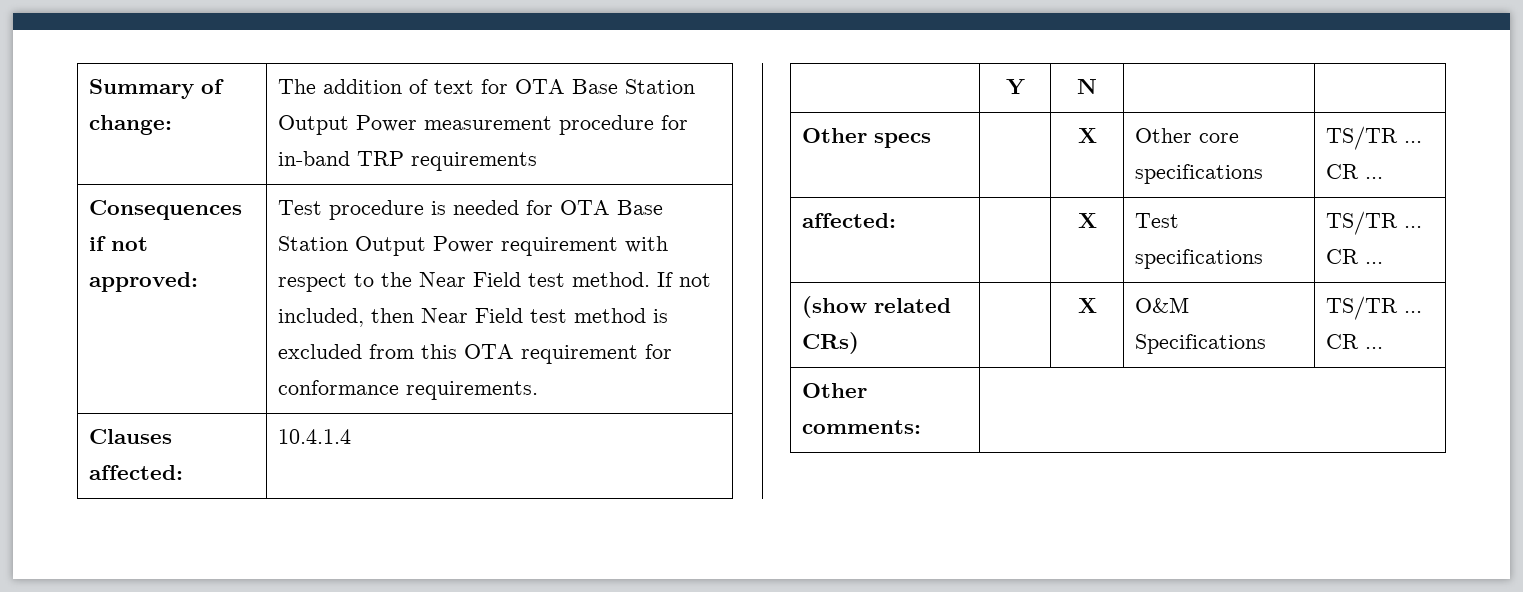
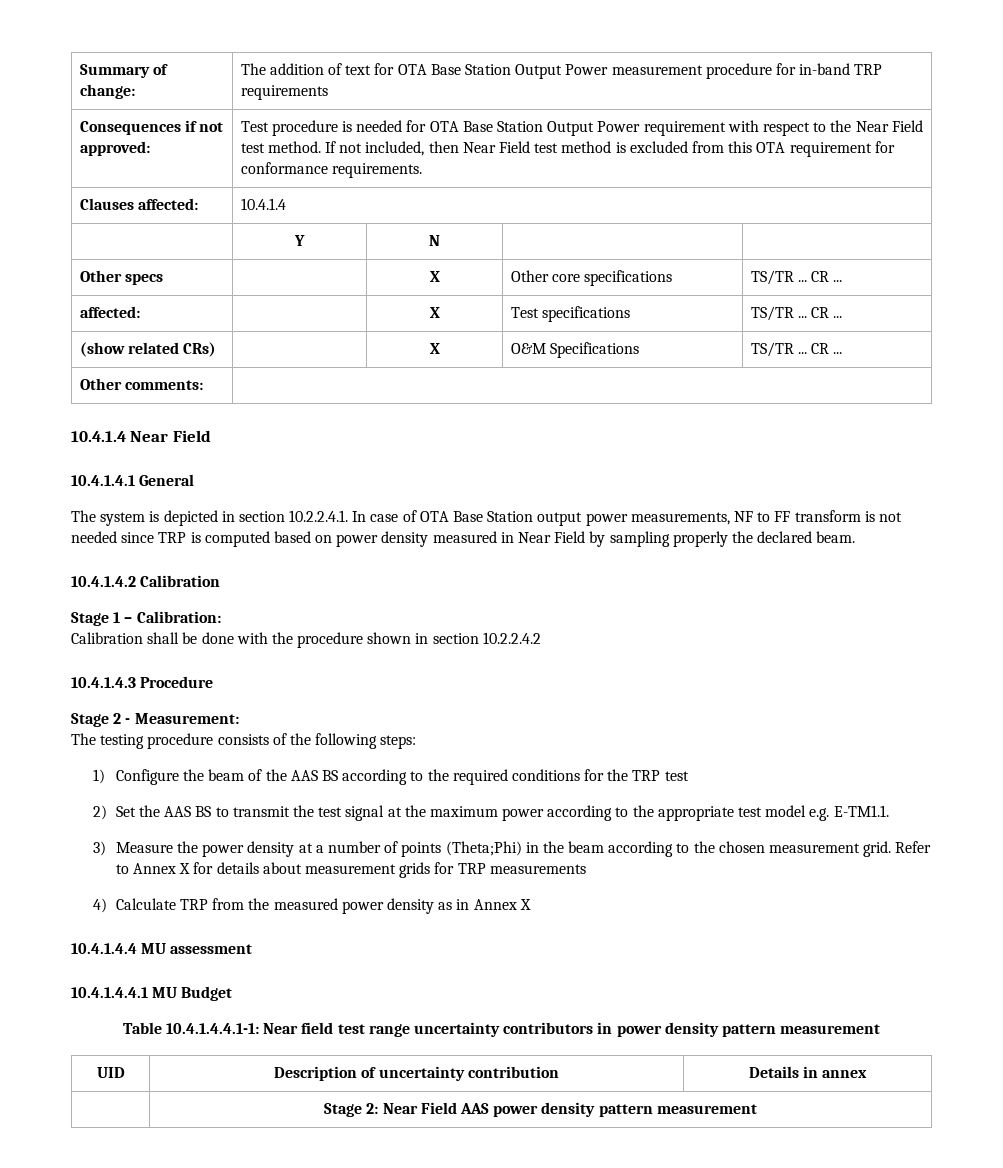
(921, 427) none -> [71,430,211,442] [71,474,195,486] [71,510,902,526] [71,531,856,547] [71,575,221,587] [71,611,221,626] [71,632,541,648] [71,676,214,688] [71,713,239,727] [71,733,417,749] [93,769,689,785] [93,805,889,821] [93,841,932,857] [115,862,586,878] [93,898,531,914] [71,943,253,954] [71,986,233,1001] [122,1022,881,1037] [96,1067,125,1078] [274,1066,559,1081] [748,1066,868,1078] [324,1102,757,1117] // 10.4.1.4 Near Field // 10.4.1.4.1 General // The system is depicted in section 10.2.2.4.1. In case of OTA Base Station output power measurements, NF to FF transform is not needed since TRP is computed based on power density measured in Near Field by sampling properly the declared beam. // 10.4.1.4.2 Calibration // Stage 1 – Calibration: // Calibration shall be done with the procedure shown in section 10.2.2.4.2 // 10.4.1.4.3 Procedure // Stage 2 - Measurement: // The testing procedure consists of the following steps: // 1) Configure the beam of the AAS BS according to the required conditions for the TRP test // 2) Set the AAS BS to transmit the test signal at the maximum power according to the appropriate test model e.g. E-TM1.1. // 3) Measure the power density at a number of points (Theta;Phi) in the beam according to the chosen measurement grid. Refer to Annex X for details about measurement grids for TRP measurements // 4) Calculate TRP from the measured power density as in Annex X // 10.4.1.4.4 MU assessment // 10.4.1.4.4.1 MU Budget // Table 10.4.1.4.4.1-1: Near field test range uncertainty contributors in power density pattern measurement // UID | Description of uncertainty contribution | Details in annex // | Stage 2: Near Field AAS power density pattern measurement

